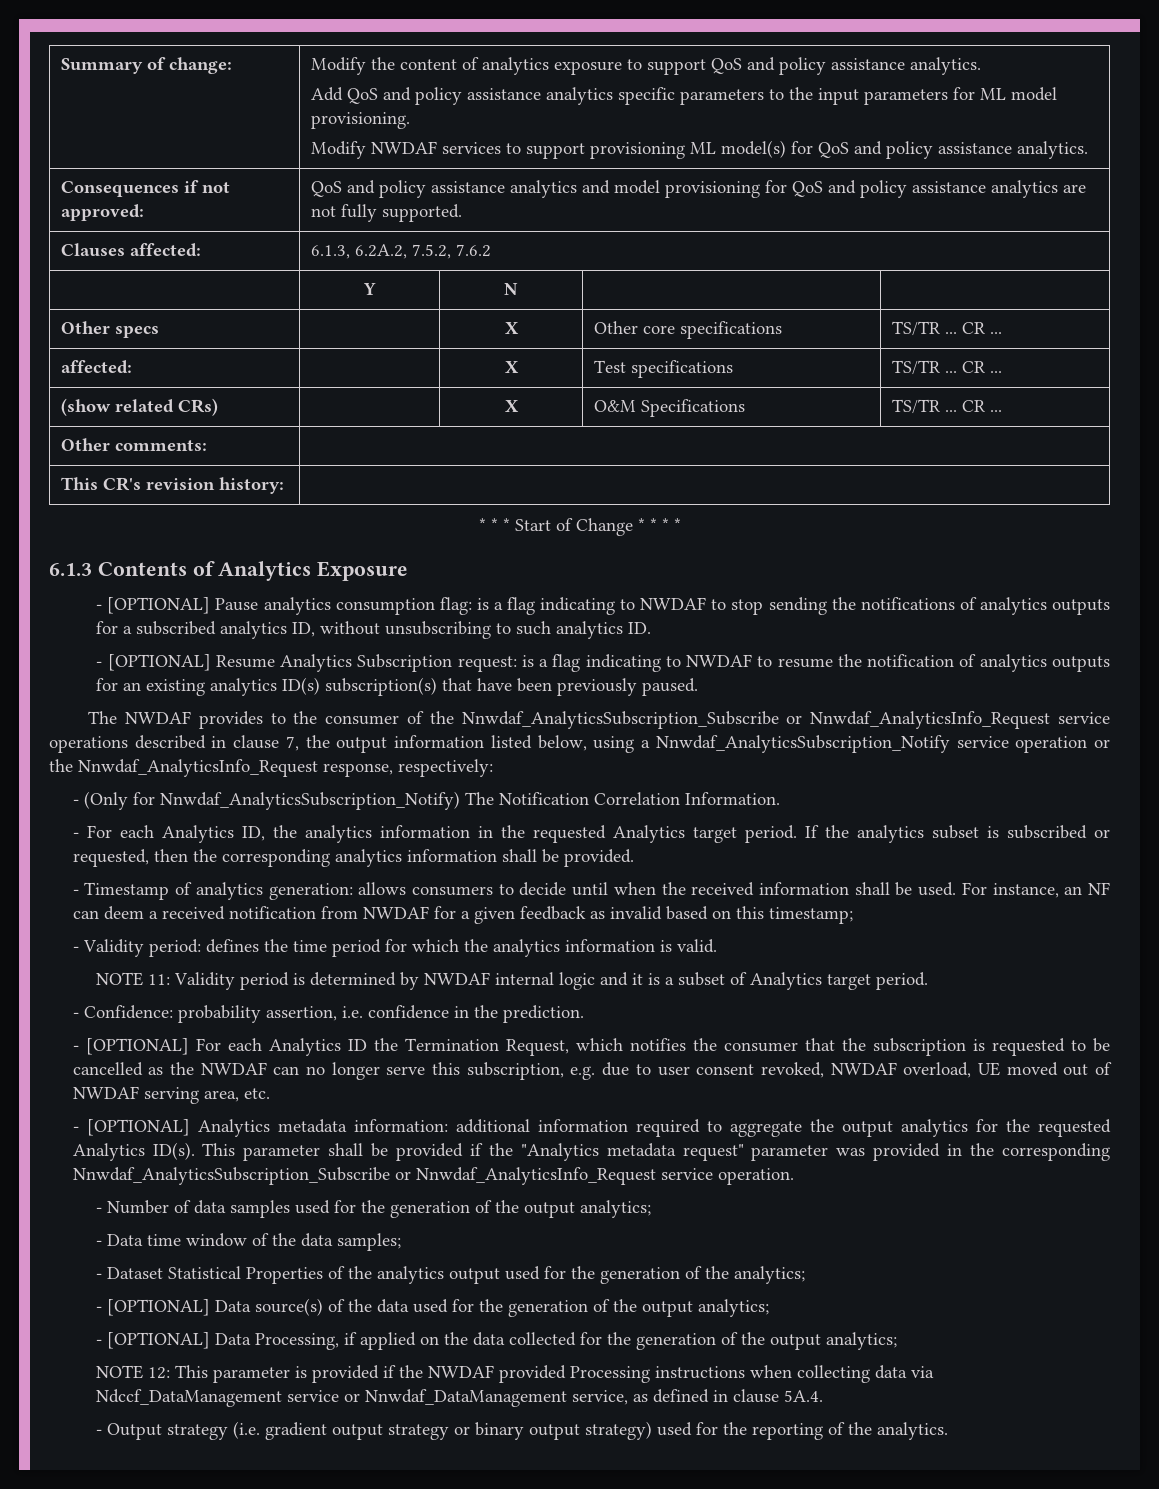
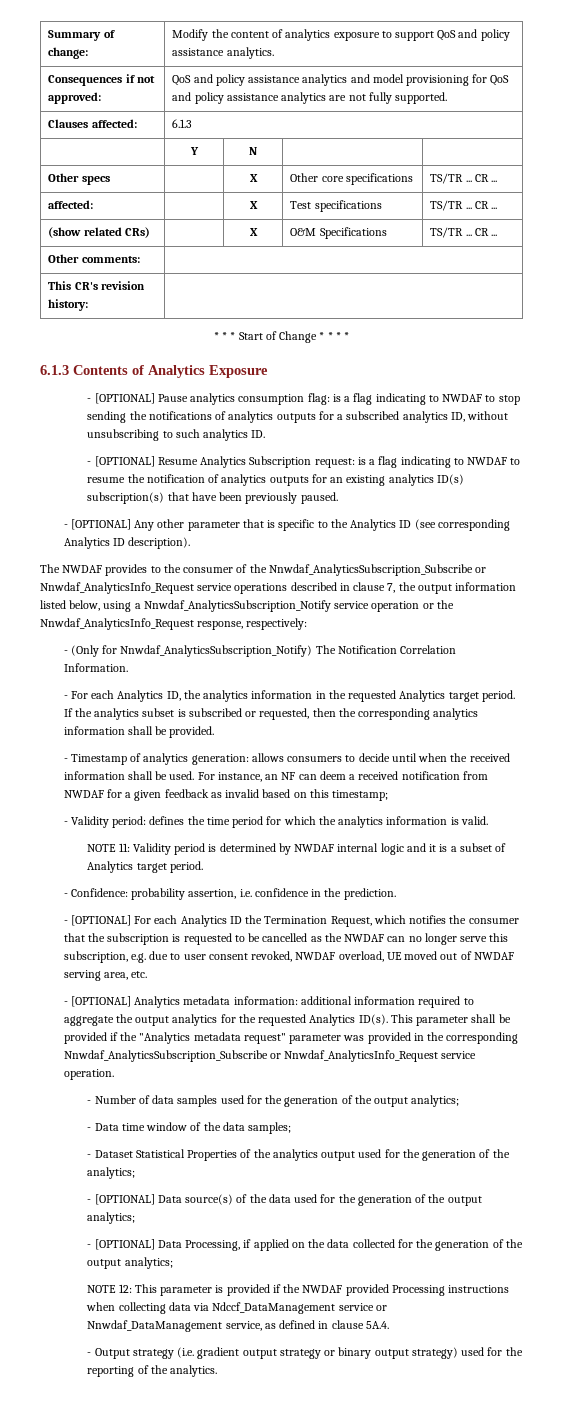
[310,87,1057,105] [310,112,410,129] [310,140,1088,159] // Add QoS and policy assistance analytics specific parameters to the input parameters for ML model provisioning. // Modify NWDAF services to support provisioning ML model(s) for QoS and policy assistance analytics. -> (274, 53) none
[310,244,491,259] 6.1.3, 6.2A.2, 7.5.2, 7.6.2 -> [172,119,193,128] 6.1.3
(699, 687) none -> [63,519,510,531] [63,537,191,549] // - [OPTIONAL] Any other parameter that is specific to the Analytics ID (see corresponding Analytics ID description).

